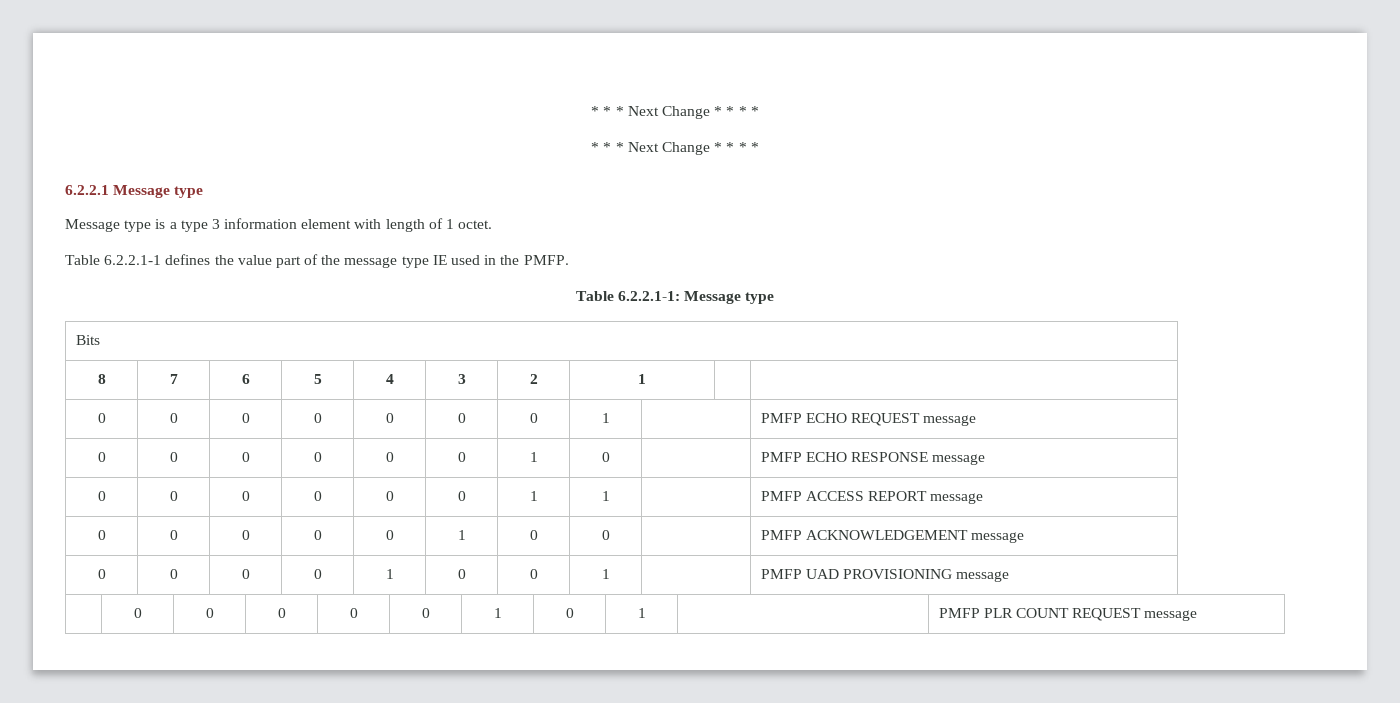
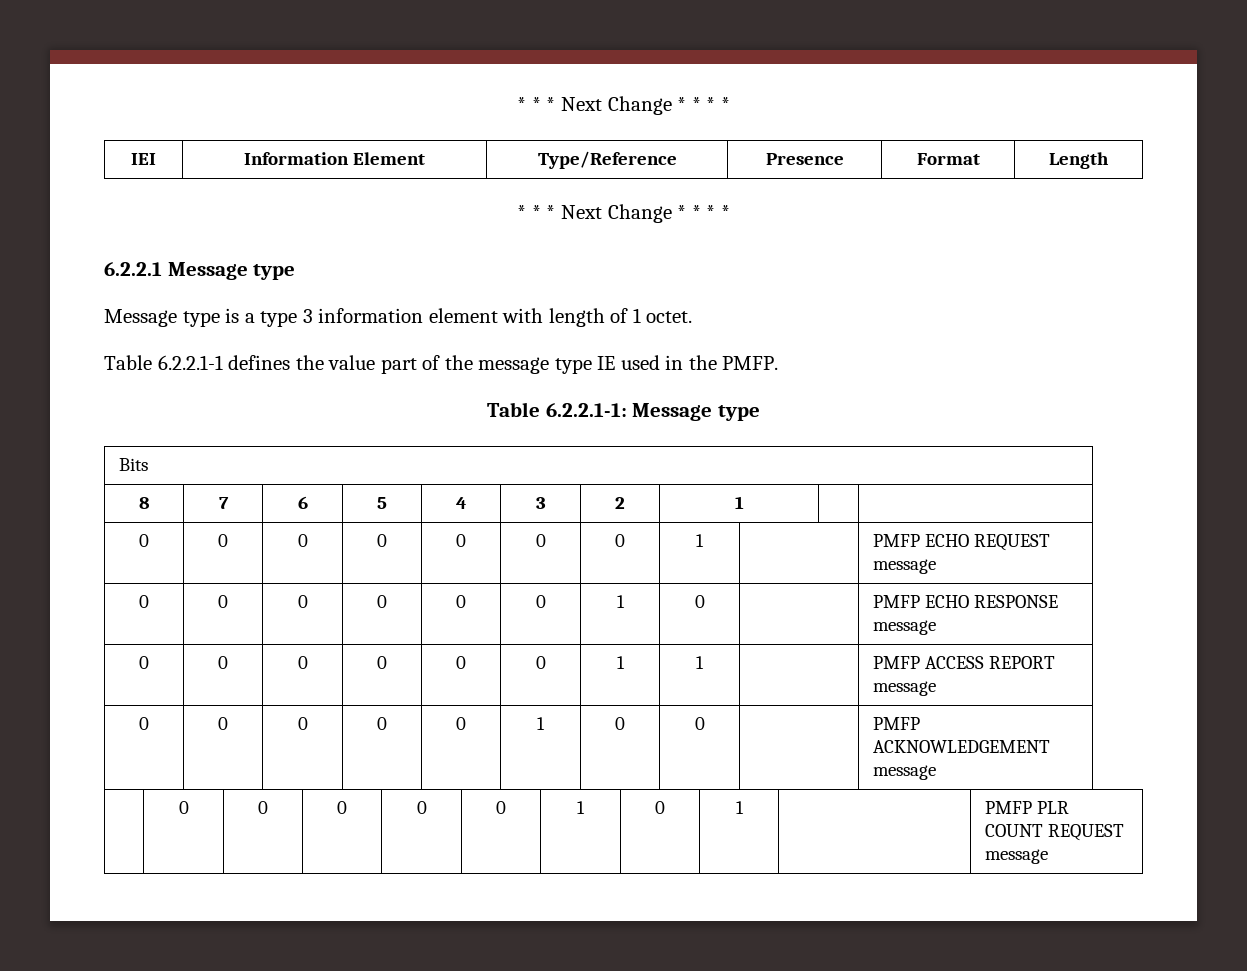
[591,106,759,119] * * * Next Change * * * * -> [517,96,730,115] [131,153,156,165] [244,152,425,165] [537,151,677,169] [765,153,844,165] [916,153,980,165] [1049,152,1109,169] * * * Next Change * * * * // IEI | Information Element | Type/Reference | Presence | Format | Length
[97,569,106,579] [169,569,178,579] [241,569,250,579] [313,569,322,579] [385,569,394,579] [457,569,466,579] [529,569,538,579] [601,569,610,579] [760,569,1010,582] // 0 | 0 | 0 | 0 | 1 | 0 | 0 | 1 | | PMFP UAD PROVISIONING message -> (936, 772) none

